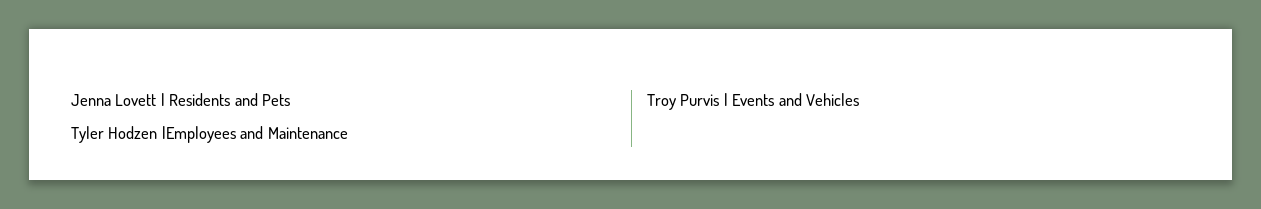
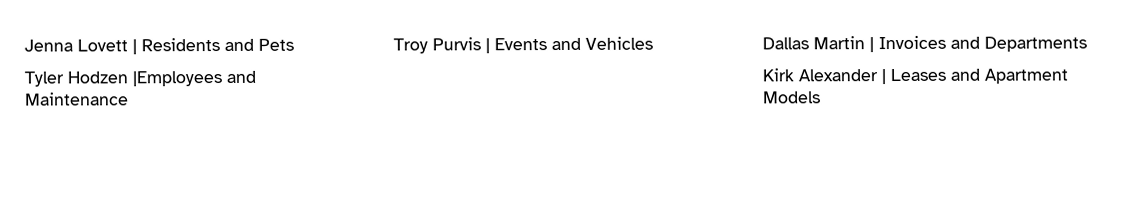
(860, 99) none -> [762,35,1087,53] [762,68,1068,85] [762,91,821,104] // Dallas Martin | Invoices and Departments // Kirk Alexander | Leases and Apartment Models

